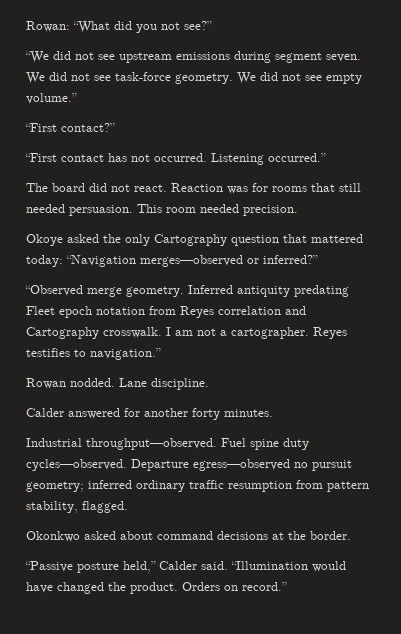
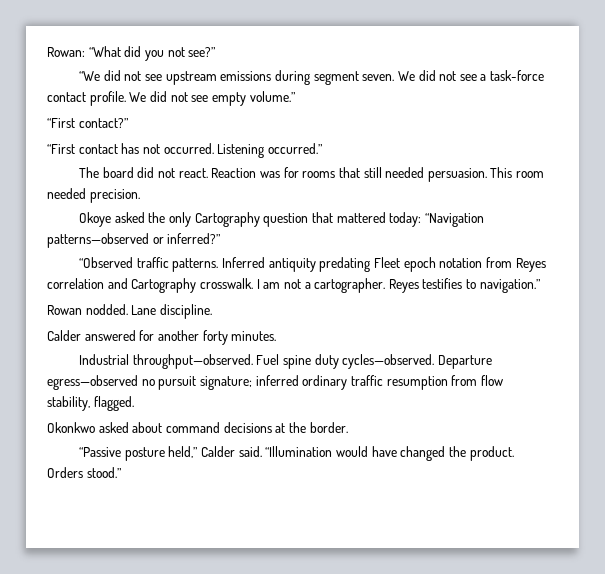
[115,72,233,84] task-force geometry. -> [480,70,545,81] [47,91,126,106] a task-force contact profile.
[140,255,243,267] merges—observed -> [47,233,149,248] patterns—observed
[87,286,184,297] merge geometry. -> [136,257,219,272] traffic patterns.
[26,481,84,492] geometry; -> [199,376,252,390] signature;
[327,481,369,492] pattern -> [480,375,503,386] flow
[224,582,287,591] on record.” -> [86,467,122,478] stood.”

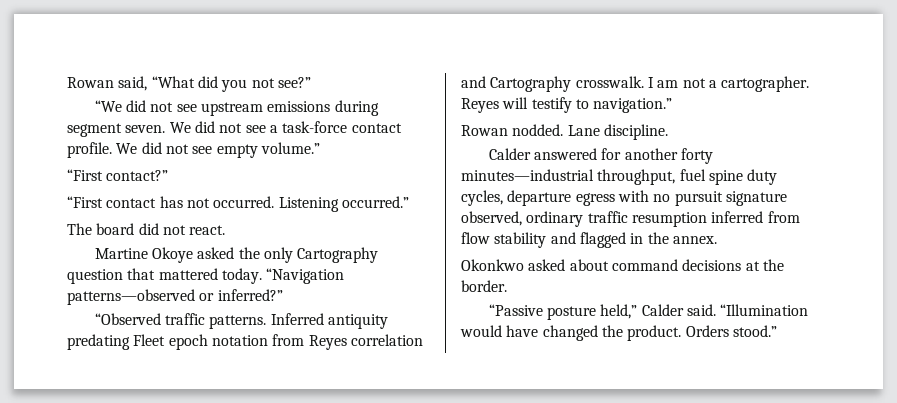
[47,47,85,57] Rowan: -> [67,76,148,91] Rowan said,
[211,167,545,182] [47,188,140,203] Reaction was for rooms that still needed persuasion. This room needed precision. // -> [94,248,148,259] // Martine
[389,212,422,227] today: -> [221,268,262,284] today.
[422,278,463,289] testifies -> [502,97,572,113] will testify
[231,331,277,341] [79,354,492,369] [47,375,299,390] minutes. // Industrial throughput—observed. Fuel spine duty cycles—observed. Departure egress—observed no pursuit signature; inferred -> [461,169,778,185] [461,190,787,206] [461,211,522,226] minutes—industrial throughput, fuel spine duty cycles, departure egress with no pursuit signature observed,
(448, 383) none -> [711,211,764,223] inferred
[47,396,134,411] stability, flagged. -> [494,232,717,248] stability and flagged in the annex.

